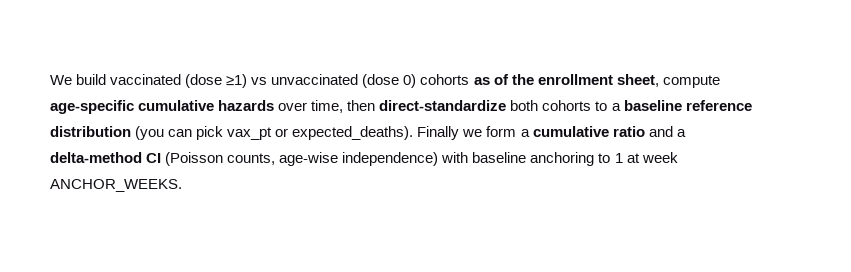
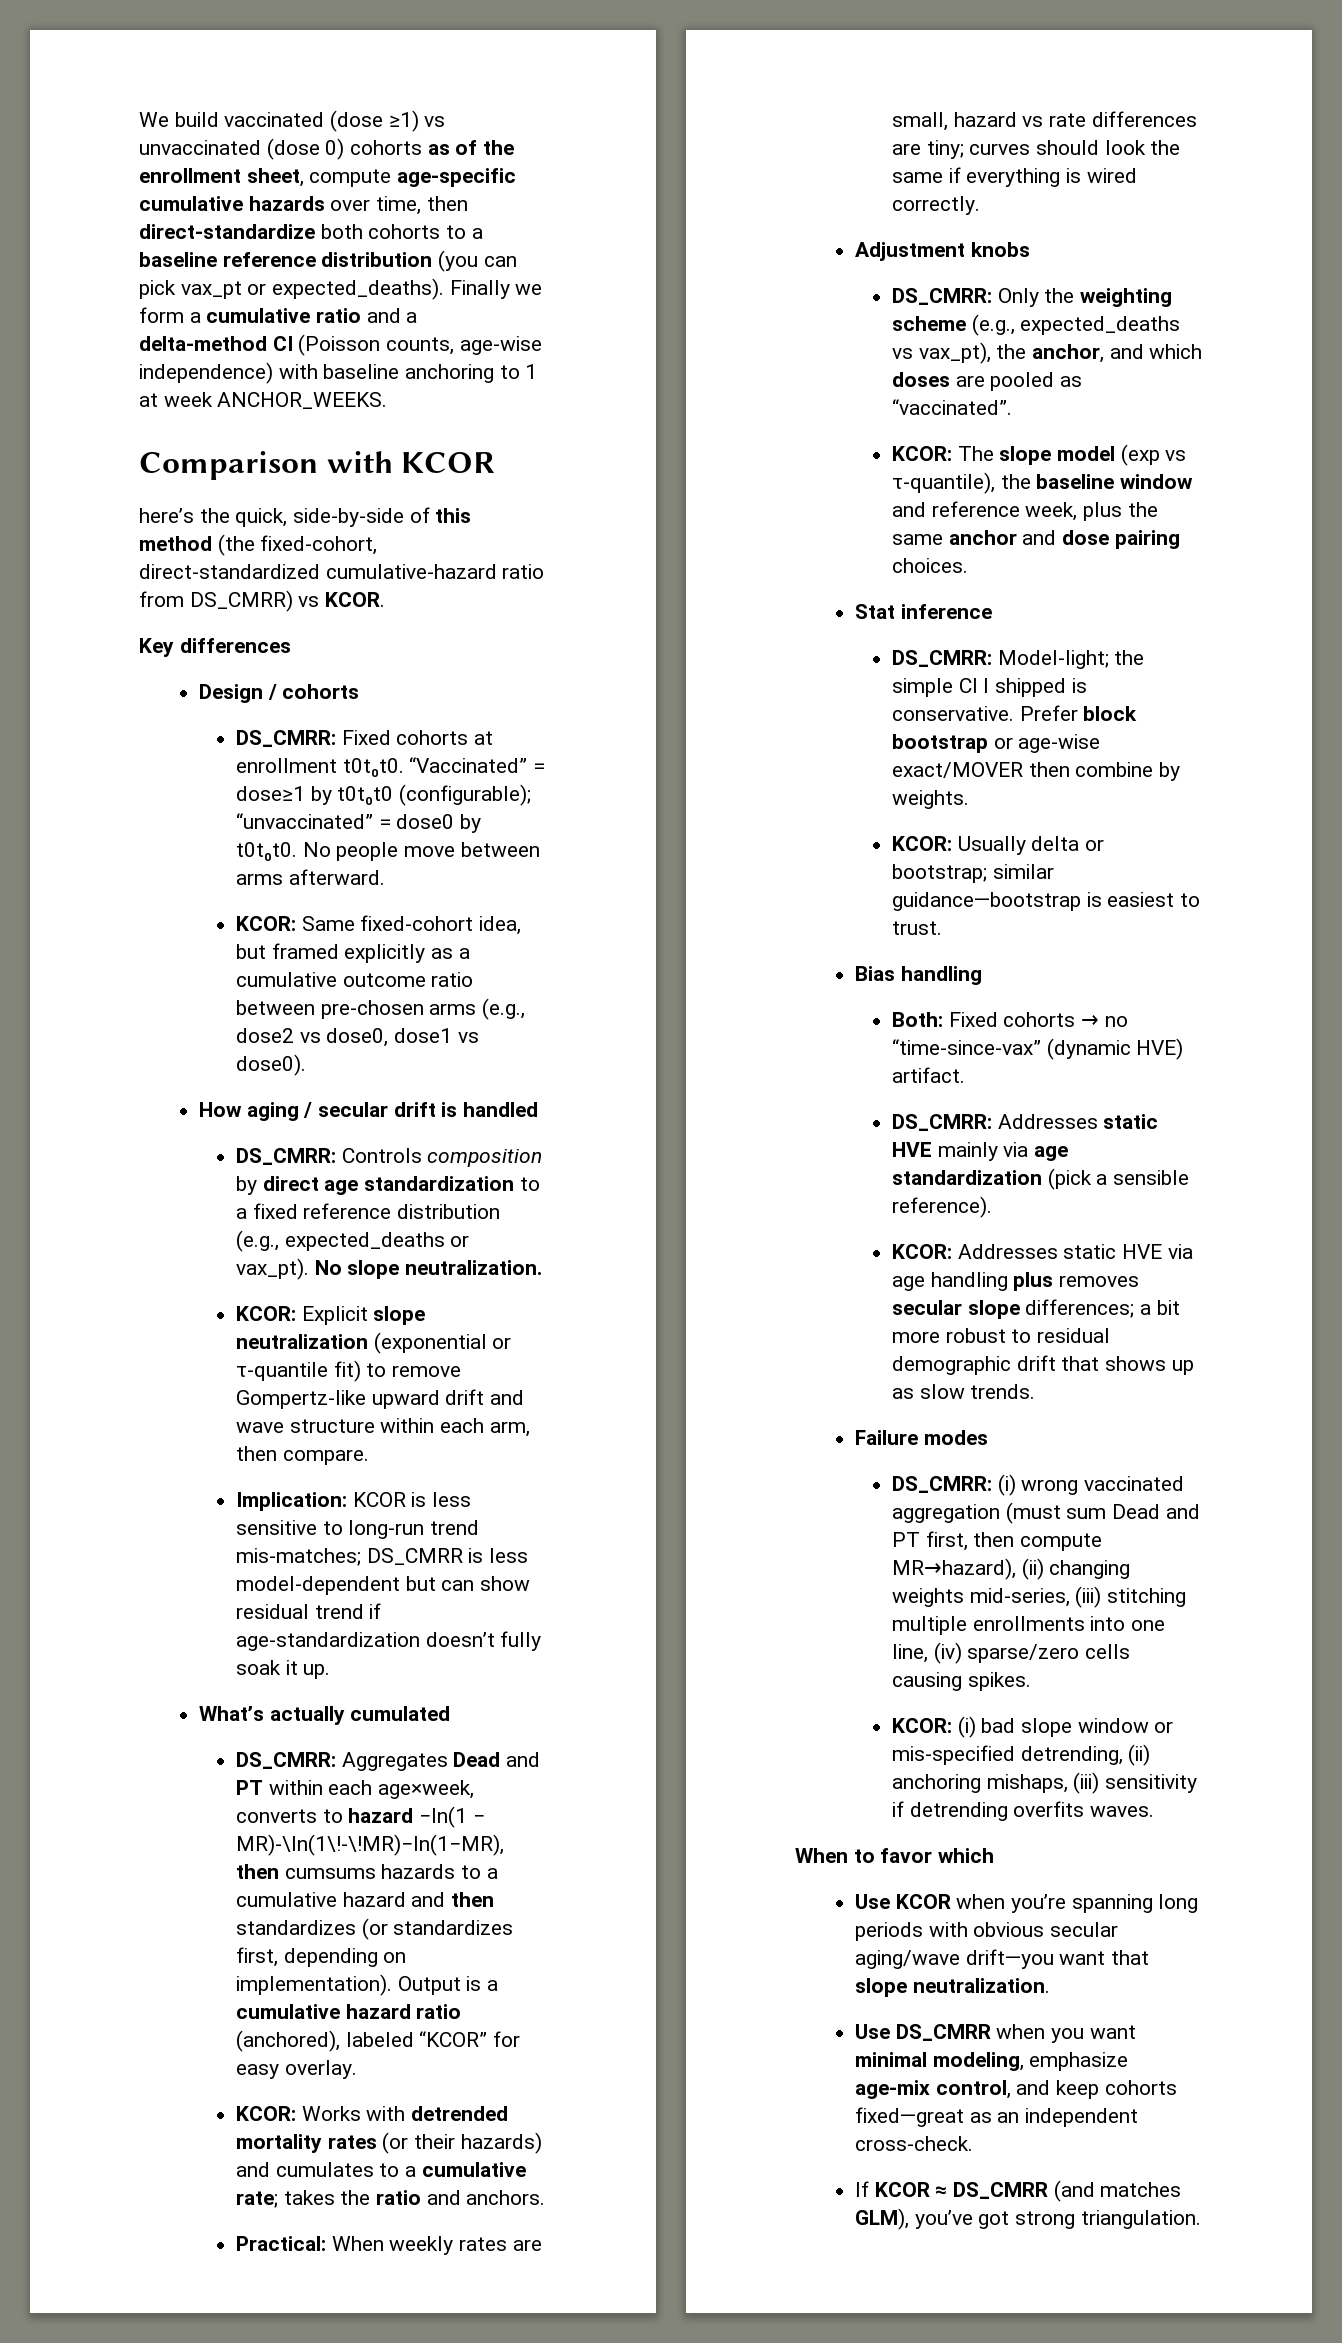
(182, 185) none -> [139,451,496,480] [139,507,472,527] [139,534,378,556] [139,564,545,579] [139,590,386,612] [139,638,291,657] [198,684,360,703] [235,730,493,747] [235,757,545,777] [235,784,531,806] [235,813,481,833] [235,842,540,861] [235,869,385,885] [235,915,521,935] [235,943,470,963] [235,972,474,987] [235,998,525,1020] [235,1028,479,1047] [235,1054,306,1076] [198,1102,538,1121] [235,1148,543,1167] [235,1176,540,1195] [235,1203,500,1219] [235,1230,470,1252] [235,1258,542,1280] [235,1306,426,1325] [235,1332,512,1354] [235,1360,461,1382] [235,1389,524,1409] [235,1418,530,1437] [235,1446,369,1465] [235,1492,471,1511] [235,1520,479,1539] [235,1548,528,1566] [235,1576,530,1595] [235,1603,382,1619] [235,1631,542,1651] [235,1660,331,1679] [198,1706,451,1725] [235,1752,540,1771] [235,1780,474,1799] [235,1806,485,1828] [235,1834,504,1856] [235,1864,498,1879] [235,1892,494,1907] [235,1918,514,1940] [235,1947,407,1967] [235,1974,498,1996] [235,2004,462,2019] [235,2030,520,2052] [235,2060,357,2079] [235,2106,508,2121] [235,2132,542,2154] [235,2162,526,2177] [235,2190,546,2208] [235,2236,542,2255] [891,111,1197,131] [891,140,1181,159] [891,167,1137,187] [891,196,980,215] [854,242,1030,261] [891,288,1172,307] [891,314,1181,336] [891,342,1203,364] [891,372,1082,391] [891,399,1012,415] [891,444,1187,466] [891,472,1193,494] [891,501,1158,521] [891,530,1180,549] [891,558,968,573] [854,604,992,619] [891,650,1145,669] [891,678,1087,697] [891,705,1138,721] [891,734,1101,753] [891,762,1180,781] [891,790,969,809] [891,836,1104,855] [891,864,1054,883] [891,892,1200,911] [891,921,942,935] [854,966,982,985] [891,1012,1128,1027] [891,1038,1184,1060] [891,1067,965,1083] [891,1114,1159,1131] [891,1142,1068,1161] [891,1168,1189,1190] [891,1196,992,1218] [891,1244,1193,1259] [891,1272,1139,1291] [891,1299,1180,1319] [891,1328,1110,1343] [891,1355,1194,1375] [891,1384,1036,1399] [854,1430,988,1445] [891,1474,1184,1496] [891,1502,1200,1524] [891,1531,1102,1551] [891,1558,1131,1580] [891,1586,1186,1608] [891,1616,1165,1635] [891,1642,1130,1664] [891,1672,1031,1691] [891,1716,1174,1738] [891,1744,1151,1766] [891,1772,1197,1794] [891,1801,1154,1821] [795,1848,995,1863] [854,1894,1199,1913] [854,1922,1118,1941] [854,1949,1149,1969] [854,1978,1050,1997] [854,2024,1136,2043] [854,2052,1129,2071] [854,2080,1177,2099] [854,2107,1138,2127] [854,2136,973,2151] [854,2180,1182,2202] [854,2208,1201,2230] // Comparison with KCOR // here’s the quick, side-by-side of this method (the fixed-cohort, direct-standardized cumulative-hazard ratio from DS_CMRR) vs KCOR. // Key differences // Design / cohorts // DS_CMRR: Fixed cohorts at enrollment t0t₀t0. “Vaccinated” = dose≥1 by t0t₀t0 (configurable); “unvaccinated” = dose0 by t0t₀t0. No people move between arms afterward. // KCOR: Same fixed-cohort idea, but framed explicitly as a cumulative outcome ratio between pre-chosen arms (e.g., dose2 vs dose0, dose1 vs dose0). // How aging / secular drift is handled // DS_CMRR: Controls composition by direct age standardization to a fixed reference distribution (e.g., expected_deaths or vax_pt). No slope neutralization. // KCOR: Explicit slope neutralization (exponential or τ-quantile fit) to remove Gompertz-like upward drift and wave structure within each arm, then compare. // Implication: KCOR is less sensitive to long-run trend mis-matches; DS_CMRR is less model-dependent but can show residual trend if age-standardization doesn’t fully soak it up. // What’s actually cumulated // DS_CMRR: Aggregates Dead and PT within each age×week, converts to hazard −ln(1 − MR)-\ln(1\!-\!MR)−ln(1−MR), then cumsums hazards to a cumulative hazard and then standardizes (or standardizes first, depending on implementation). Output is a cumulative hazard ratio (anchored), labeled “KCOR” for easy overlay. // KCOR: Works with detrended mortality rates (or their hazards) and cumulates to a cumulative rate; takes the ratio and anchors. // Practical: When weekly rates are small, hazard vs rate differences are tiny; curves should look the same if everything is wired correctly. // Adjustment knobs // DS_CMRR: Only the weighting scheme (e.g., expected_deaths vs vax_pt), the anchor, and which doses are pooled as “vaccinated”. // KCOR: The slope model (exp vs τ-quantile), the baseline window and reference week, plus the same anchor and dose pairing choices. // Stat inference // DS_CMRR: Model-light; the simple CI I shipped is conservative. Prefer block bootstrap or age-wise exact/MOVER then combine by weights. // KCOR: Usually delta or bootstrap; similar guidance—bootstrap is easiest to trust. // Bias handling // Both: Fixed cohorts → no “time-since-vax” (dynamic HVE) artifact. // DS_CMRR: Addresses static HVE mainly via age standardization (pick a sensible reference). // KCOR: Addresses static HVE via age handling plus removes secular slope differences; a bit more robust to residual demographic drift that shows up as slow trends. // Failure modes // DS_CMRR: (i) wrong vaccinated aggregation (must sum Dead and PT first, then compute MR→hazard), (ii) changing weights mid-series, (iii) stitching multiple enrollments into one line, (iv) sparse/zero cells causing spikes. // KCOR: (i) bad slope window or mis-specified detrending, (ii) anchoring mishaps, (iii) sensitivity if detrending overfits waves. // When to favor which // Use KCOR when you’re spanning long periods with obvious secular aging/wave drift—you want that slope neutralization. // Use DS_CMRR when you want minimal modeling, emphasize age-mix control, and keep cohorts fixed—great as an independent cross-check. // If KCOR ≈ DS_CMRR (and matches GLM), you’ve got strong triangulation.

